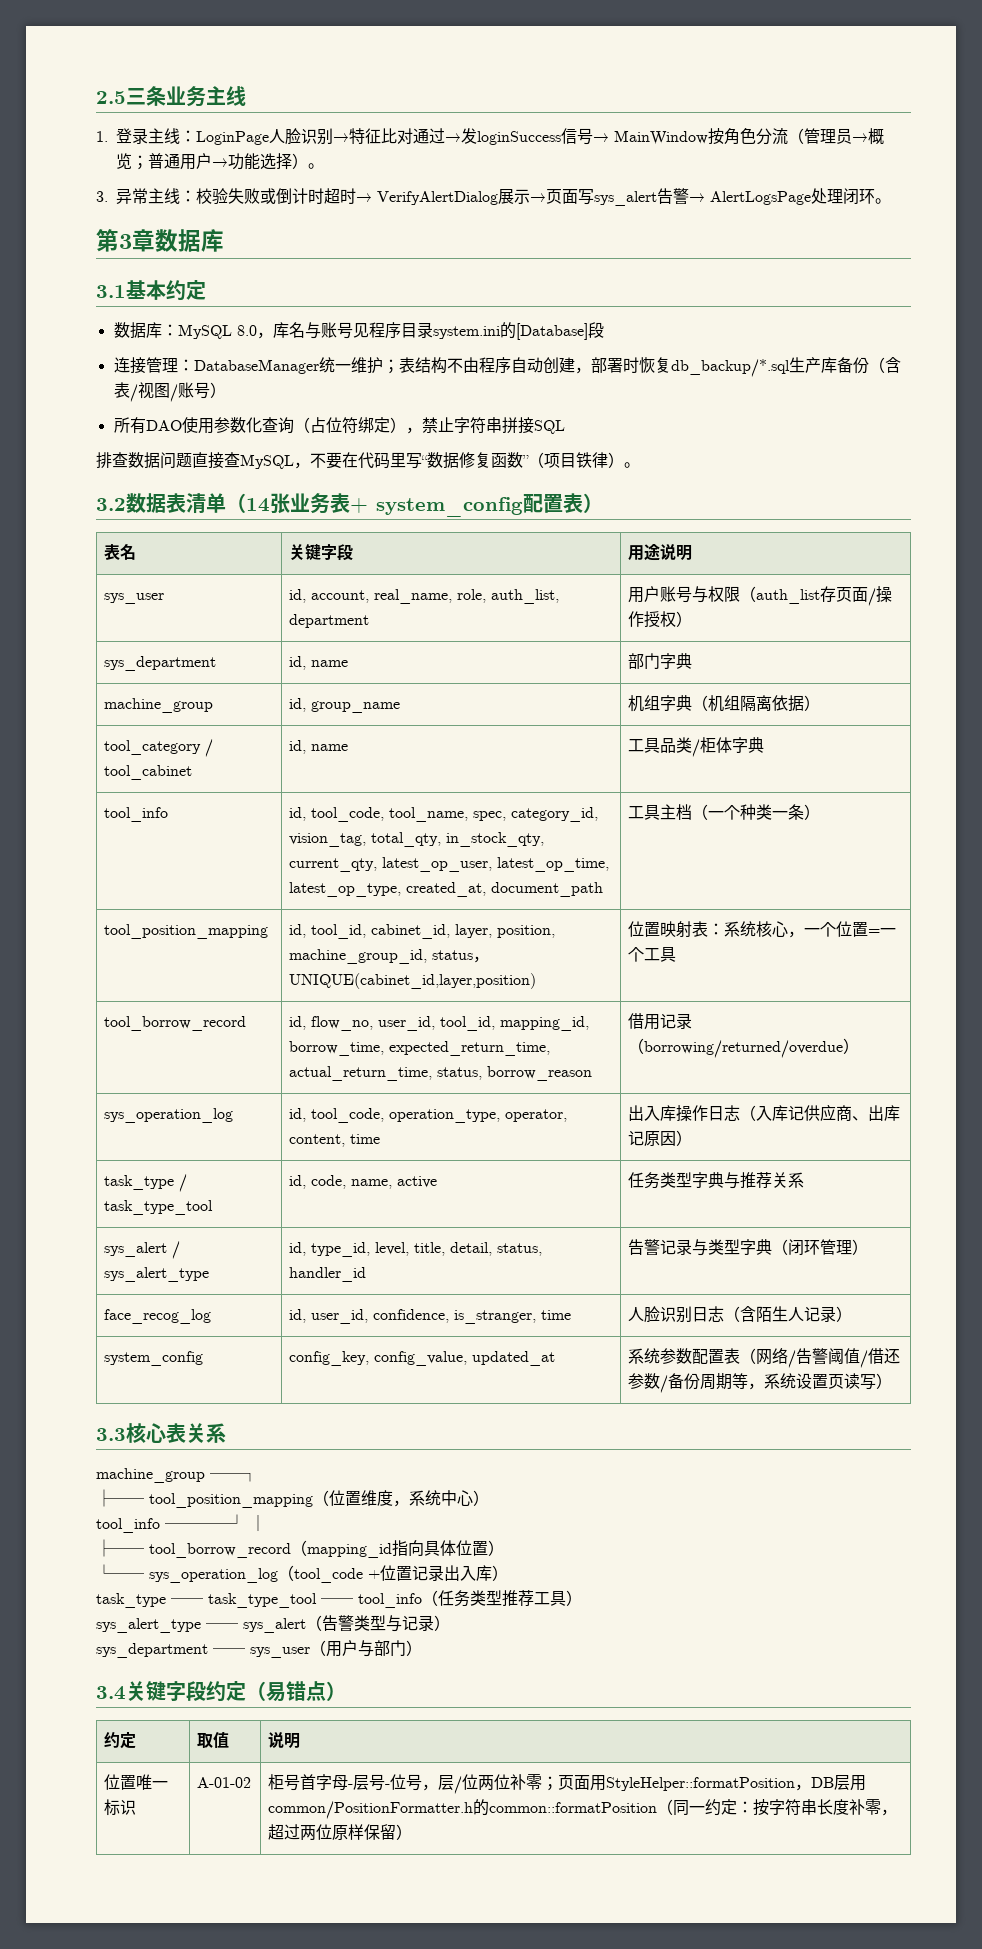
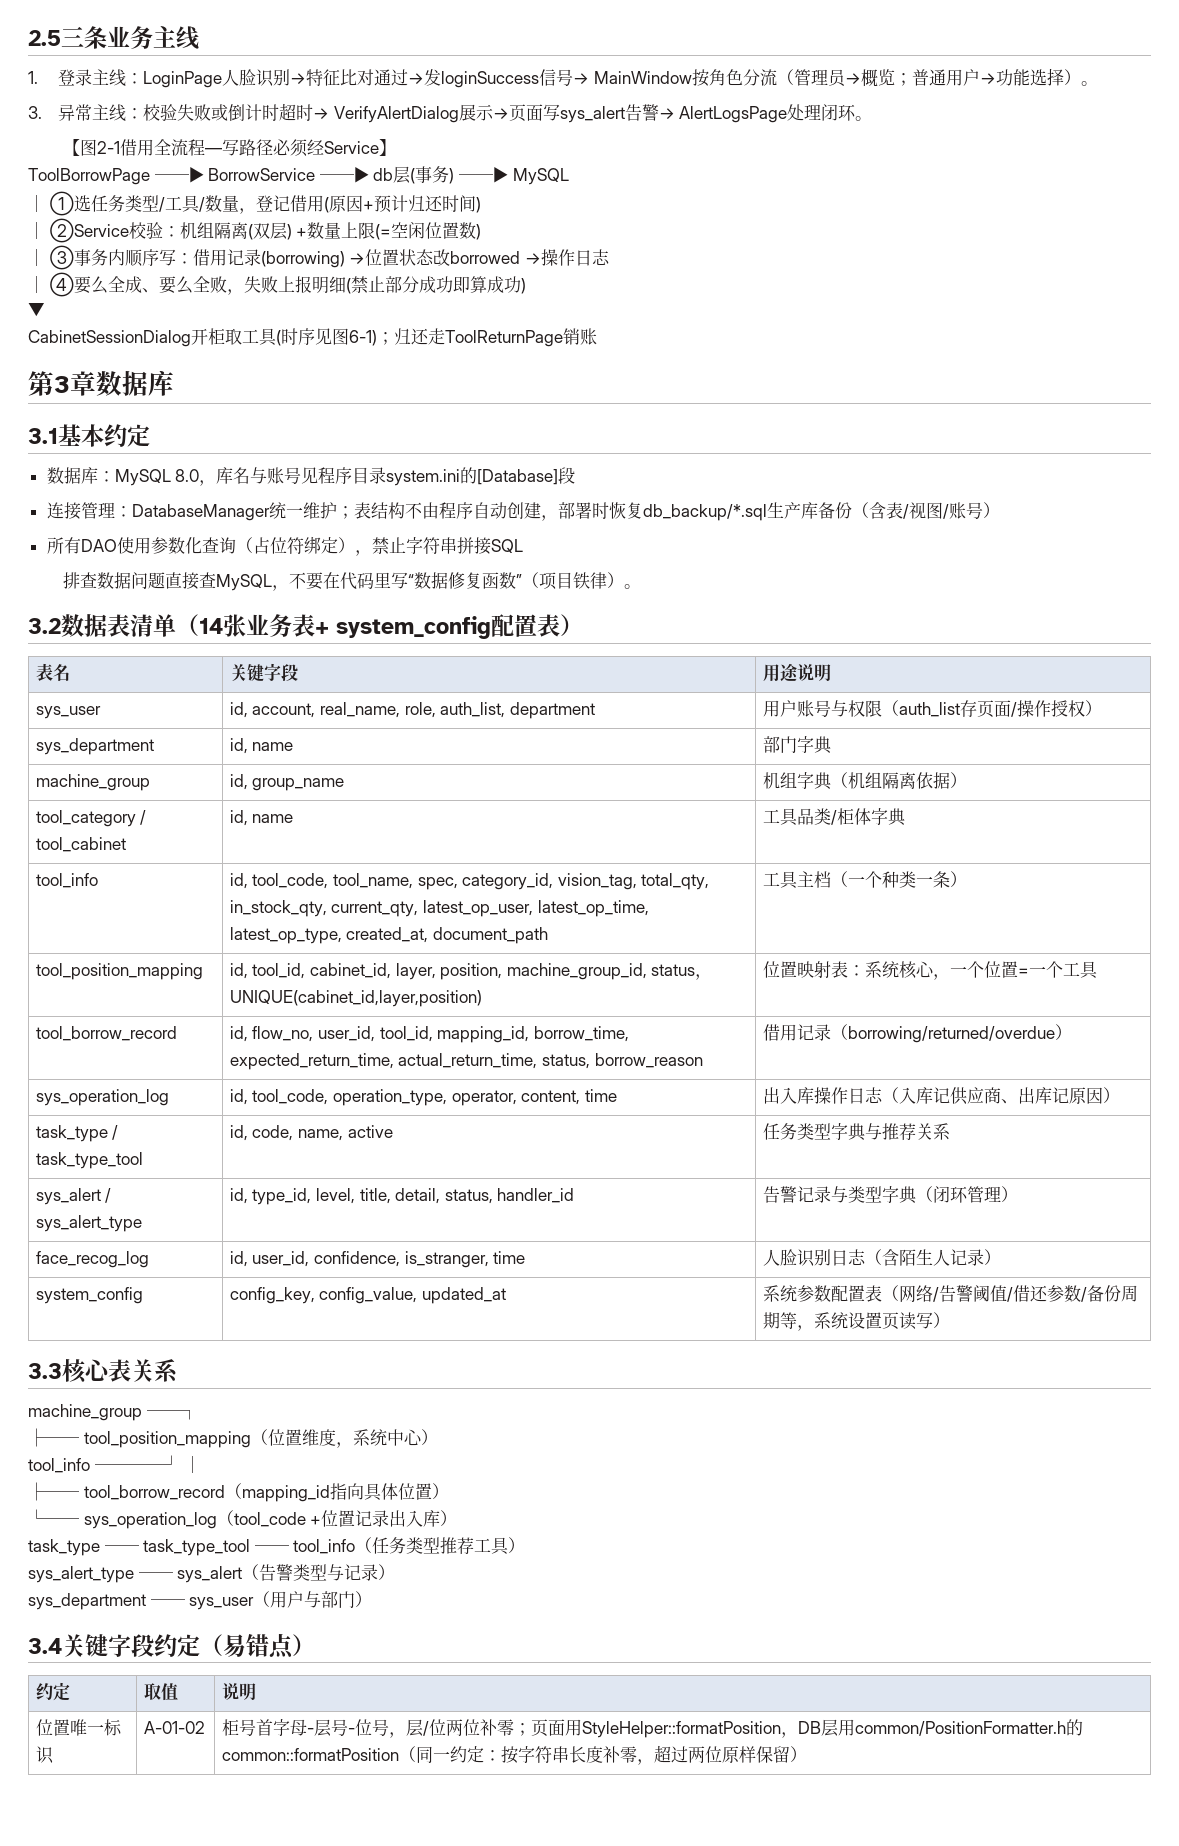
(891, 201) none -> [62,139,396,157] [28,166,569,185] [28,191,481,216] [28,218,482,243] [28,245,610,270] [28,272,526,297] [28,303,45,317] [28,328,597,347] // 【图2-1借用全流程—写路径必须经Service】 // ToolBorrowPage ──▶ BorrowService ──▶ db层(事务) ──▶ MySQL // │ ①选任务类型/工具/数量，登记借用(原因+预计归还时间) // │ ②Service校验：机组隔离(双层) +数量上限(=空闲位置数) // │ ③事务内顺序写：借用记录(borrowing) →位置状态改borrowed →操作日志 // │ ④要么全成、要么全败，失败上报明细(禁止部分成功即算成功) // ▼ // CabinetSessionDialog开柜取工具(时序见图6-1)；归还走ToolReturnPage销账

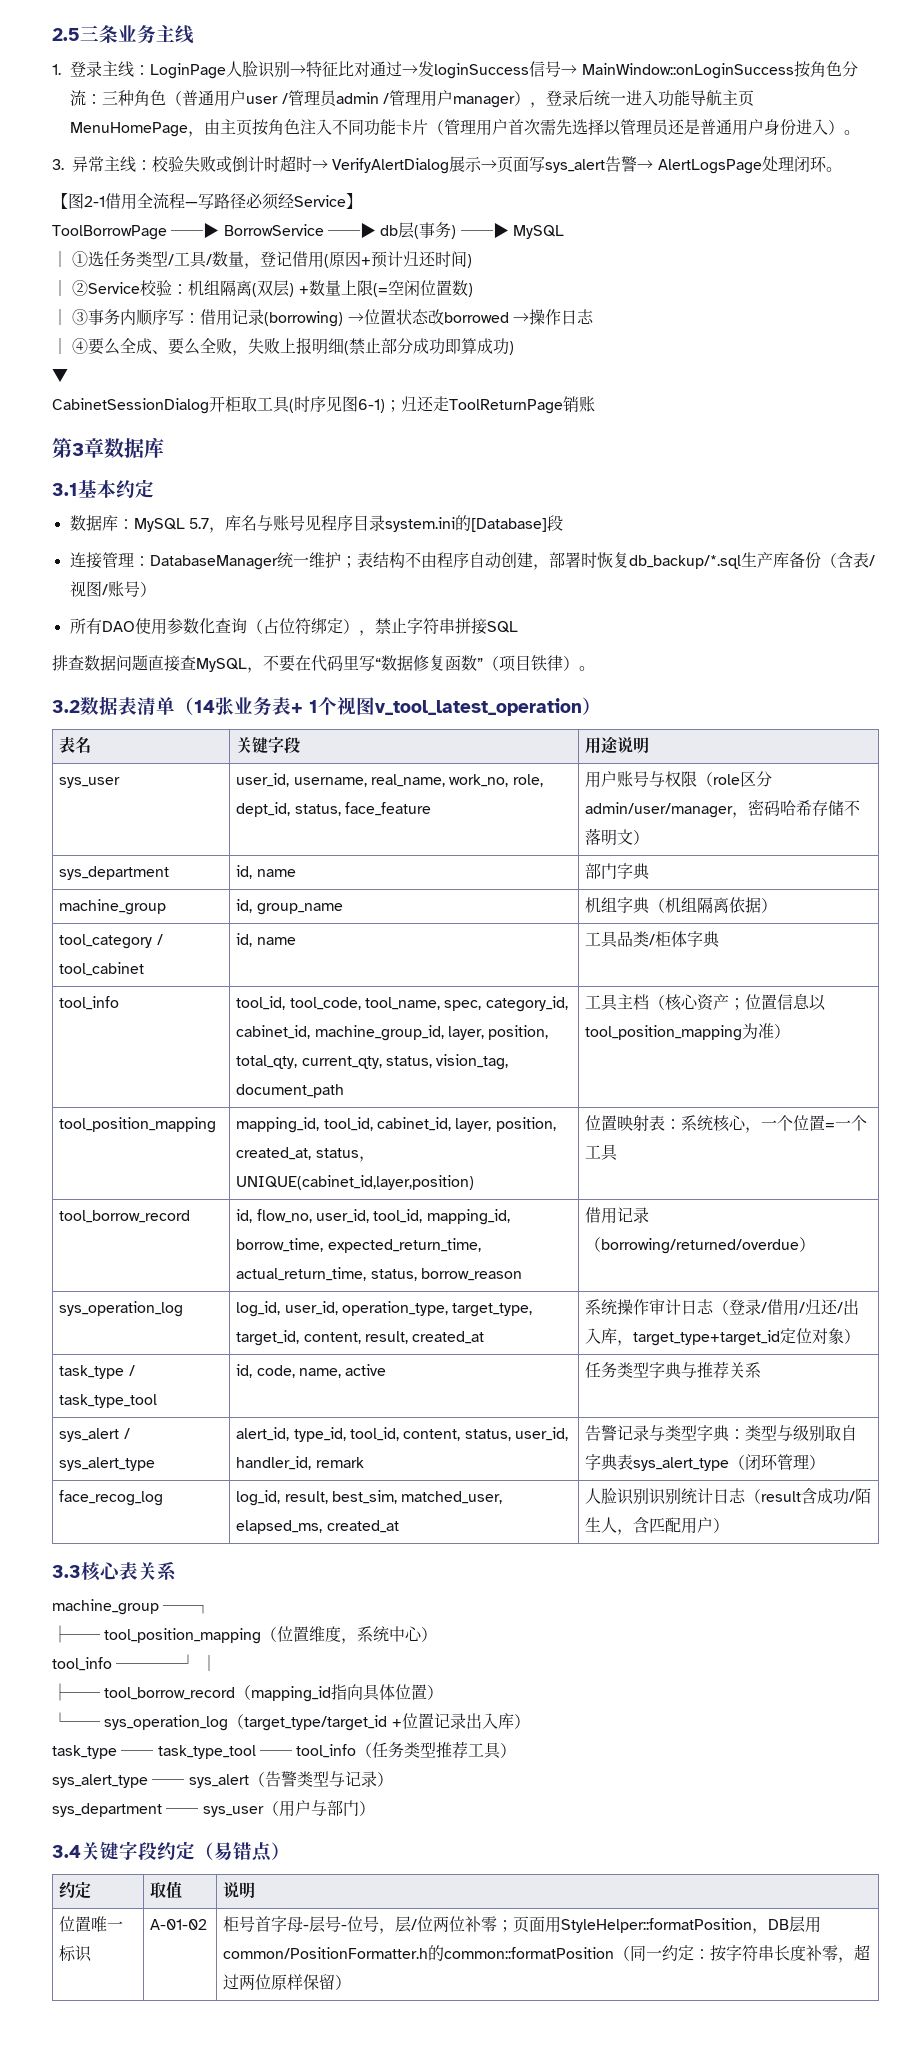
[593,71,692,84] MainWindow -> [581,63,794,79] MainWindow::onLoginSuccess
[776,68,1064,87] （管理员→概览；普通用户→功能选择 -> [86,90,755,108] [70,119,829,137] ：三种角色（普通用户user /管理员admin /管理用户manager），登录后统一进入功能导航主页MenuHomePage，由主页按角色注入不同功能卡片（管理用户首次需先选择以管理员还是普通用户身份进入
[175,469,200,482] 8.0 -> [188,518,209,529] 5.7
[336,614,560,639] system_config配置表 -> [309,697,582,716] 1个视图v_tool_latest_operation
[229,702,595,719] [762,700,1085,718] id, account, real_name, role, auth_list, department | 用户账号与权限（auth_list存页面/操作授权 -> [236,773,543,787] [236,802,432,817] [585,771,773,788] [585,799,861,818] [585,828,634,846] user_id, username, real_name, work_no, role, dept_id, status, face_feature | 用户账号与权限（role区分admin/user/manager，密码哈希存储不落明文
[229,873,248,889] id, -> [236,996,286,1010] tool_id,
[557,873,710,890] [229,900,649,917] [229,927,548,944] [762,871,950,889] vision_tag, total_qty, in_stock_qty, current_qty, latest_op_user, latest_op_time, latest_op_type, created_at, document_path | 工具主档（一个种类一条 -> [236,1025,549,1041] [236,1054,509,1070] [236,1084,345,1098] [585,994,827,1011] [585,1023,775,1041] cabinet_id, machine_group_id, layer, position, total_qty, current_qty, status, vision_tag, document_path | 工具主档（核心资产；位置信息以tool_position_mapping为准
[229,963,248,979] id, -> [236,1117,320,1133] mapping_id,
[506,963,647,980] machine_group_id, -> [236,1147,312,1160] created_at,
[229,1089,617,1106] [762,1087,1103,1105] id, tool_code, operation_type, operator, content, time | 出入库操作日志（入库记供应商、出库记原因 -> [236,1301,533,1317] [236,1330,485,1346] [585,1298,860,1316] [585,1328,845,1346] log_id, user_id, operation_type, target_type, target_id, content, result, created_at | 系统操作审计日志（登录/借用/归还/出入库，target_type+target_id定位对象
[229,1188,575,1205] id, type_id, level, title, detail, status, handler_id -> [236,1427,569,1442] [236,1456,364,1470] alert_id, type_id, tool_id, content, status, user_id, handler_id, remark
[915,1186,1018,1203] [35,1251,149,1268] [229,1251,526,1268] [762,1249,1001,1267] [35,1287,143,1304] [229,1287,506,1304] [762,1285,1138,1303] [762,1312,933,1331] （闭环管理） // face_recog_log | id, user_id, confidence, is_stranger, time | 人脸识别日志（含陌生人记录） // system_config | config_key, config_value, updated_at | 系统参数配置表（网络/告警阈值/借还参数/备份周期等，系统设置页读写 -> [729,1425,858,1441] [585,1454,826,1471] [59,1490,164,1506] [236,1490,503,1506] [236,1520,399,1534] [585,1488,872,1505] [585,1517,714,1535] ：类型与级别取自字典表sys_alert_type（闭环管理） // face_recog_log | log_id, result, best_sim, matched_user, elapsed_ms, created_at | 人脸识别识别统计日志（result含成功/陌生人，含匹配用户
[233,1512,306,1527] tool_code -> [244,1715,388,1731] target_type/target_id

